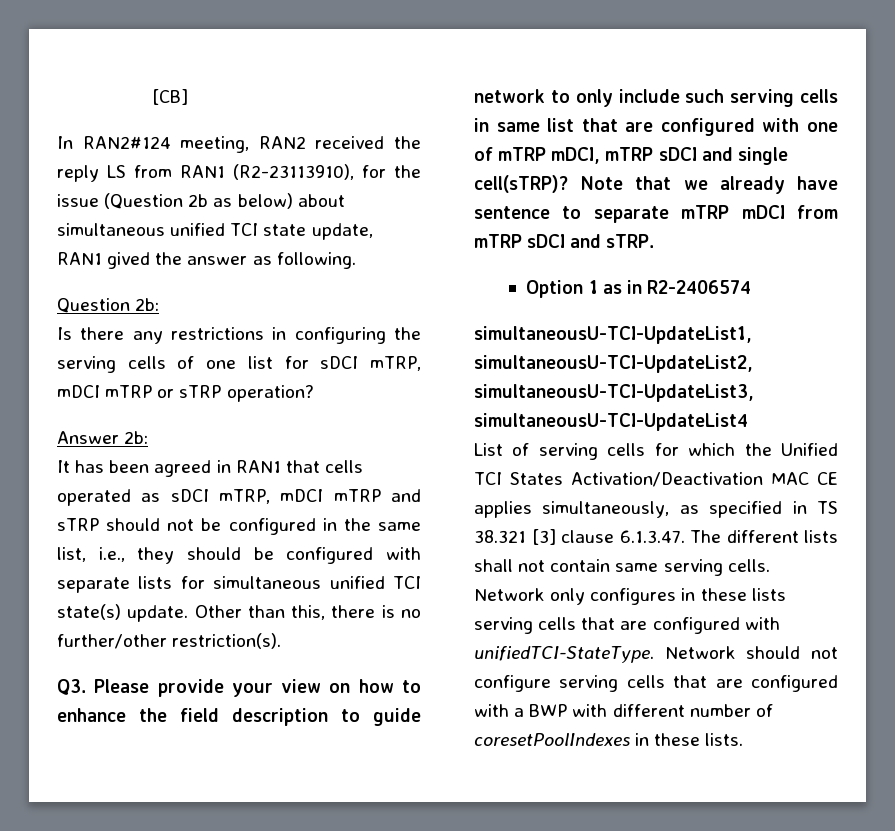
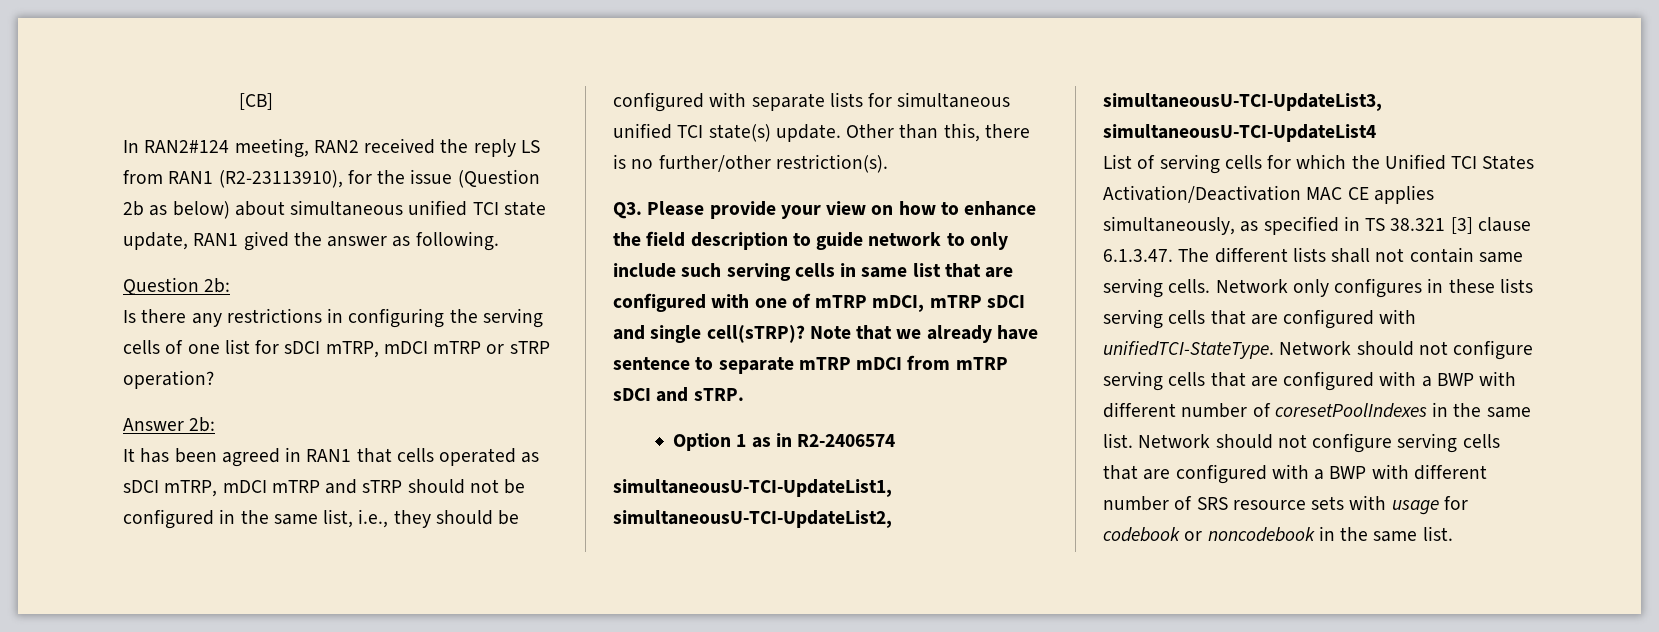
[654,733,744,746] these lists. -> [1453,403,1531,418] [1103,433,1500,453] [1103,464,1487,484] [1103,495,1468,515] [1103,526,1453,542] the same list. Network should not configure serving cells that are configured with a BWP with different number of SRS resource sets with usage for codebook or noncodebook in the same list.

